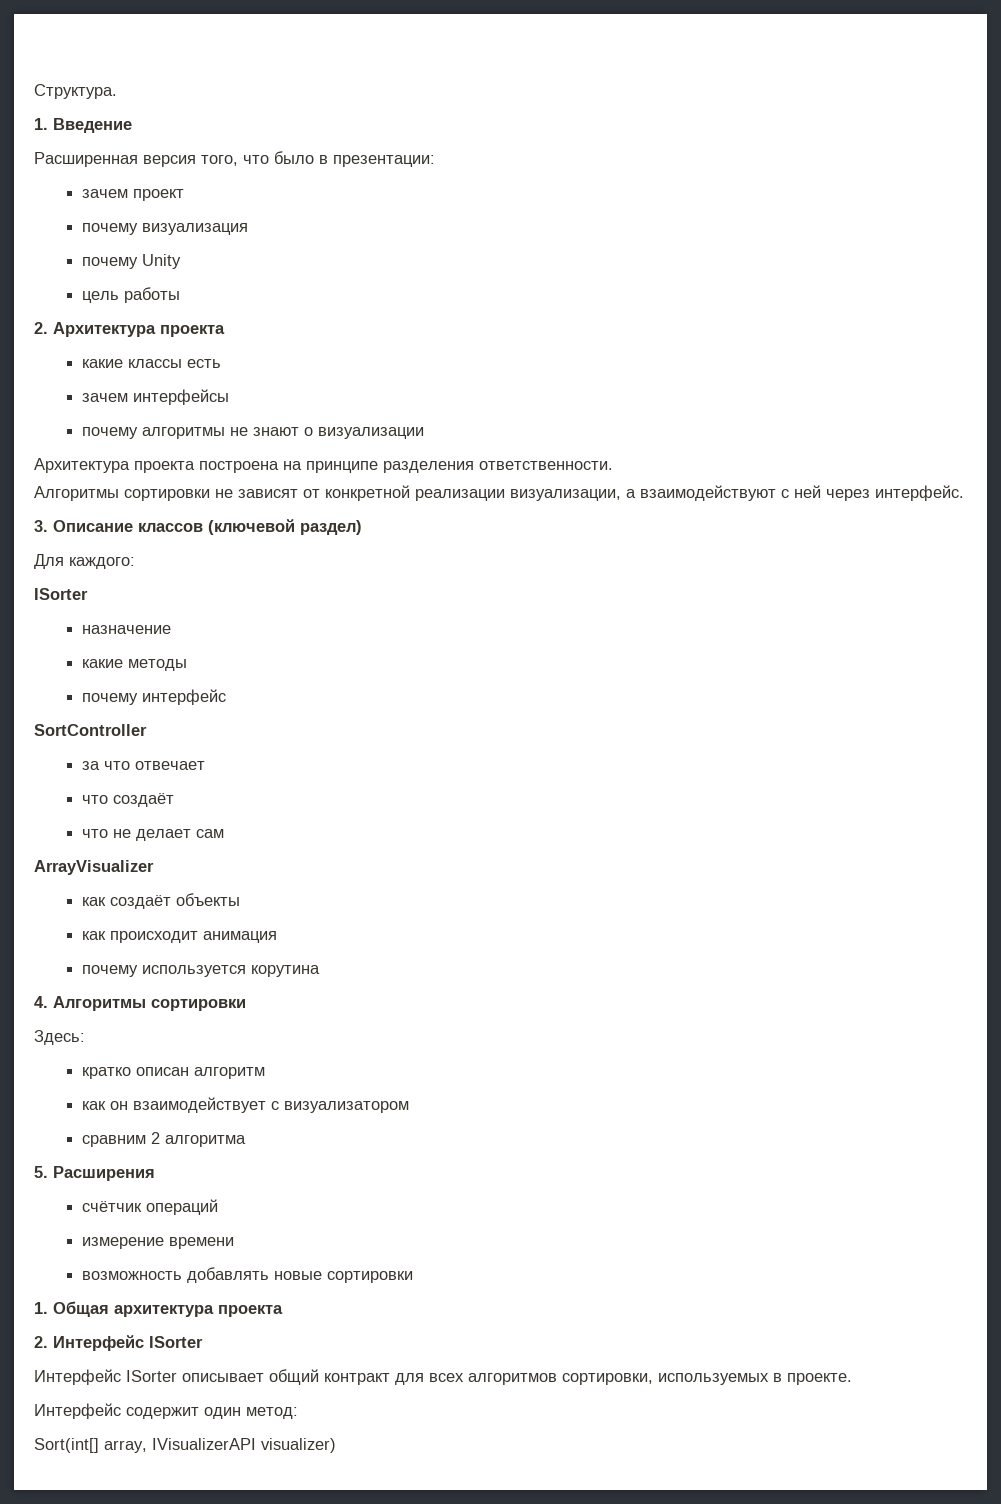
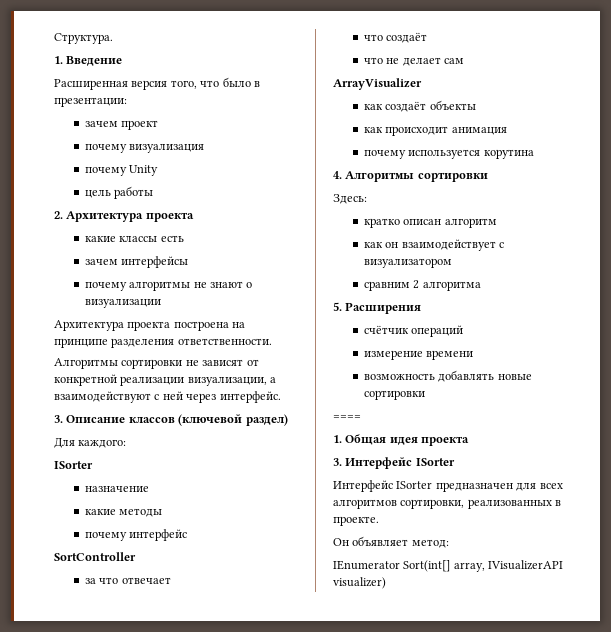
(413, 1277) none -> [333,415,361,420] // ====
[114,1305,283,1317] [34,1336,48,1348] архитектура проекта // 2. -> [389,436,470,446] [333,458,342,466] идея проекта // 3.
[182,1369,390,1385] описывает общий контракт -> [435,482,513,492] предназначен
[658,1373,769,1385] используемых -> [467,499,552,509] реализованных
[34,1403,241,1419] Интерфейс содержит один -> [333,536,409,546] Он объявляет
(298, 1413) none -> [333,560,400,570] IEnumerator

